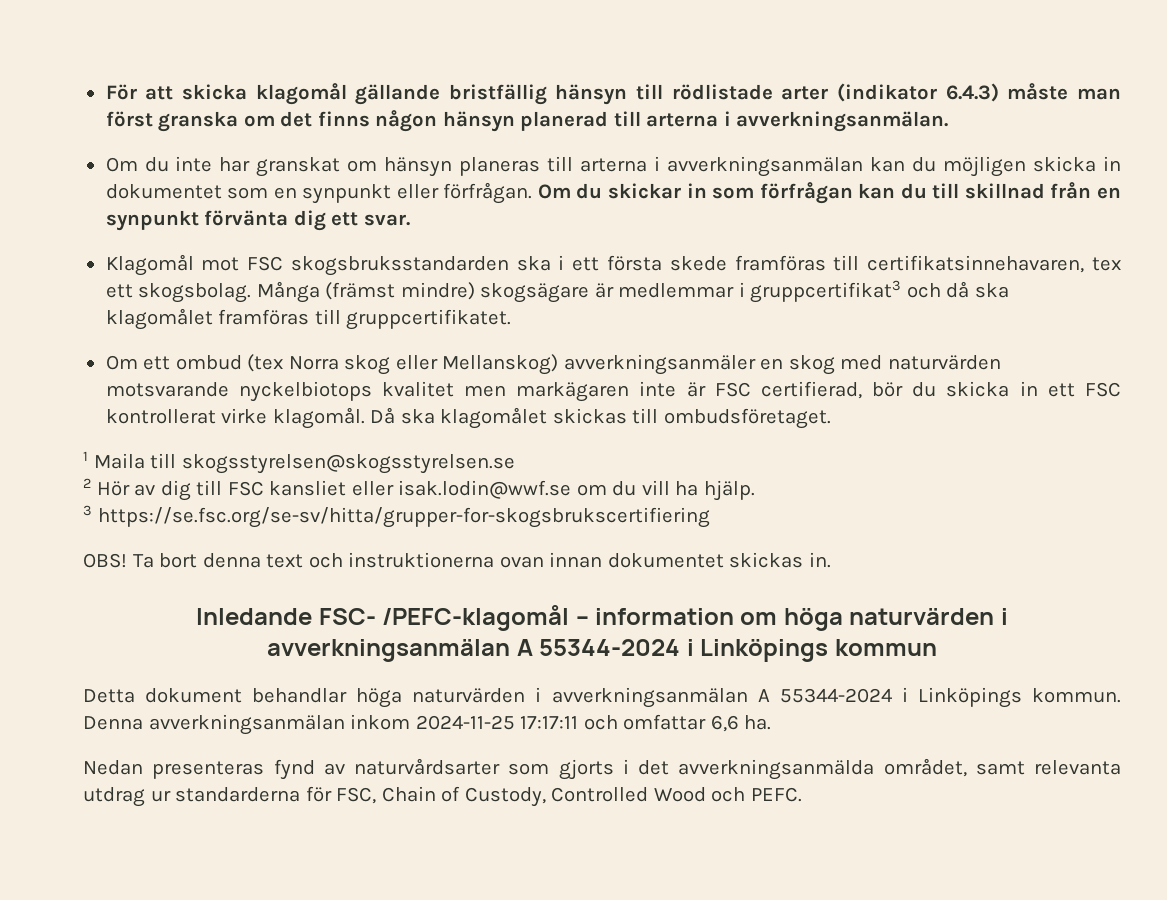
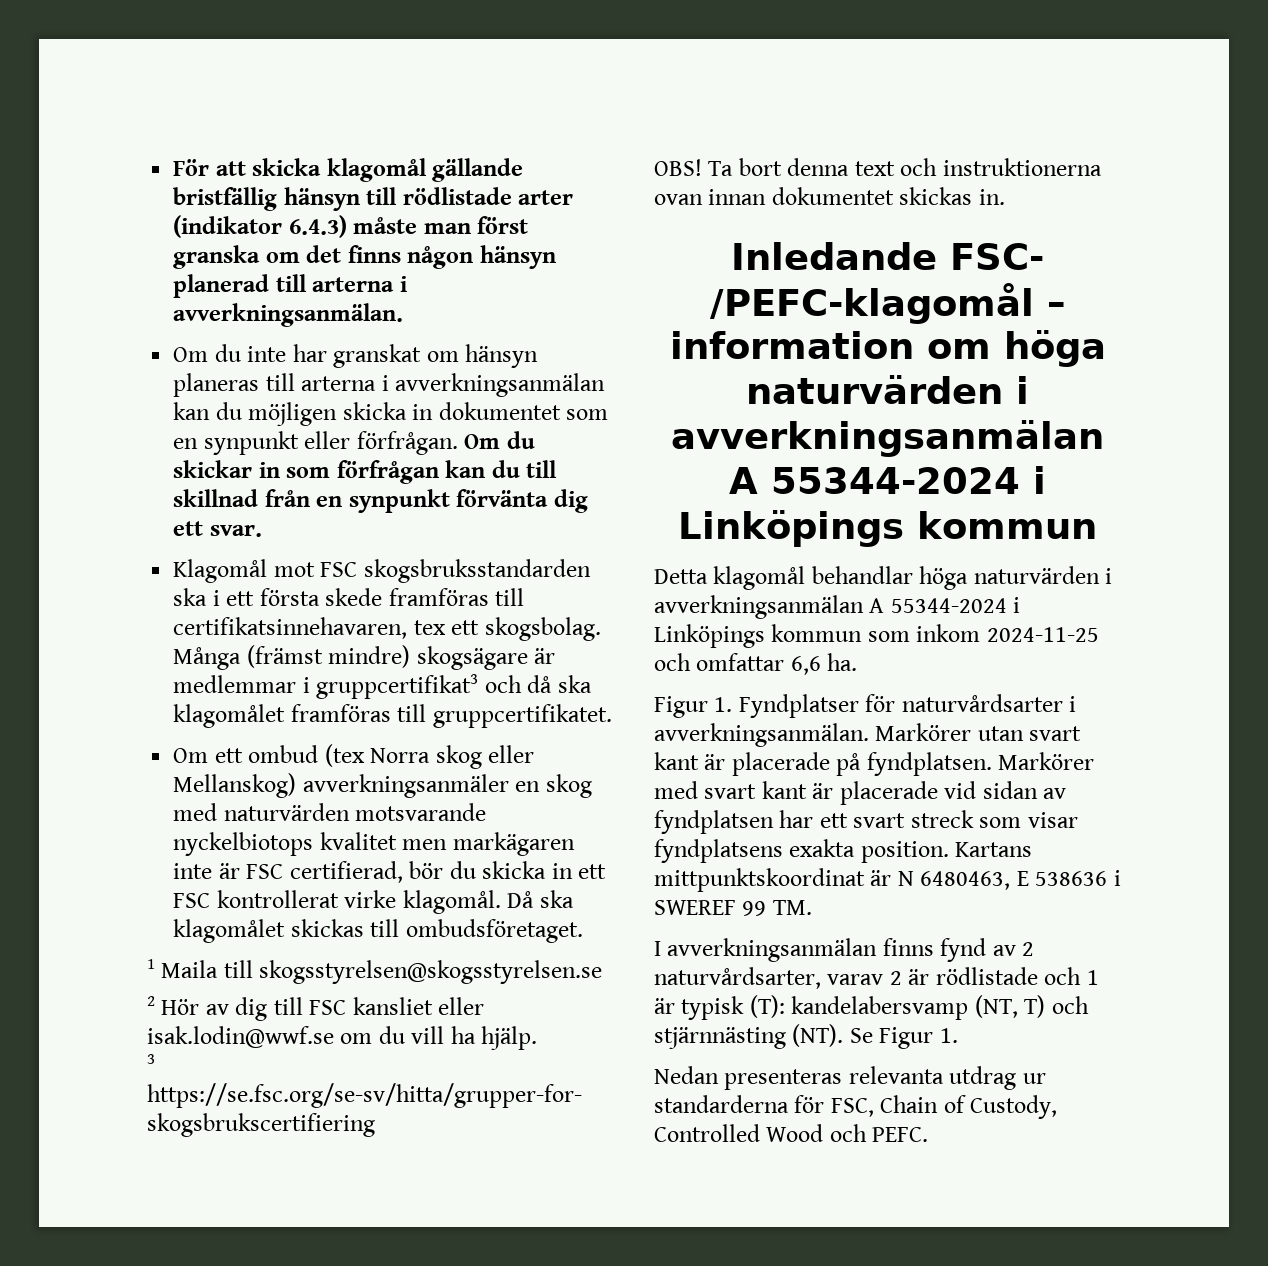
[145,688,243,703] dokument -> [713,566,806,590] klagomål
[1032,688,1121,703] [83,714,345,735] kommun. Denna avverkningsanmälan -> [771,624,910,642] kommun som
[520,716,579,729] 17:17:11 -> (1099, 634) none
[83,758,1025,780] Nedan presenteras fynd av naturvårdsarter som gjorts i det avverkningsanmälda området, samt -> [654,694,1077,718] [654,723,1082,747] [654,752,1095,776] [654,781,1067,805] [654,810,1078,834] [654,839,1033,863] [654,868,1121,892] [654,900,812,916] [654,938,1035,962] [654,967,1099,989] [654,995,1089,1020] [654,1024,958,1049] [654,1066,843,1090] Figur 1. Fyndplatser för naturvårdsarter i avverkningsanmälan. Markörer utan svart kant är placerade på fyndplatsen. Markörer med svart kant är placerade vid sidan av fyndplatsen har ett svart streck som visar fyndplatsens exakta position. Kartans mittpunktskoordinat är N 6480463, E 538636 i SWEREF 99 TM. // I avverkningsanmälan finns fynd av 2 naturvårdsarter, varav 2 är rödlistade och 1 är typisk (T): kandelabersvamp (NT, T) och stjärnnästing (NT). Se Figur 1. // Nedan presenteras

